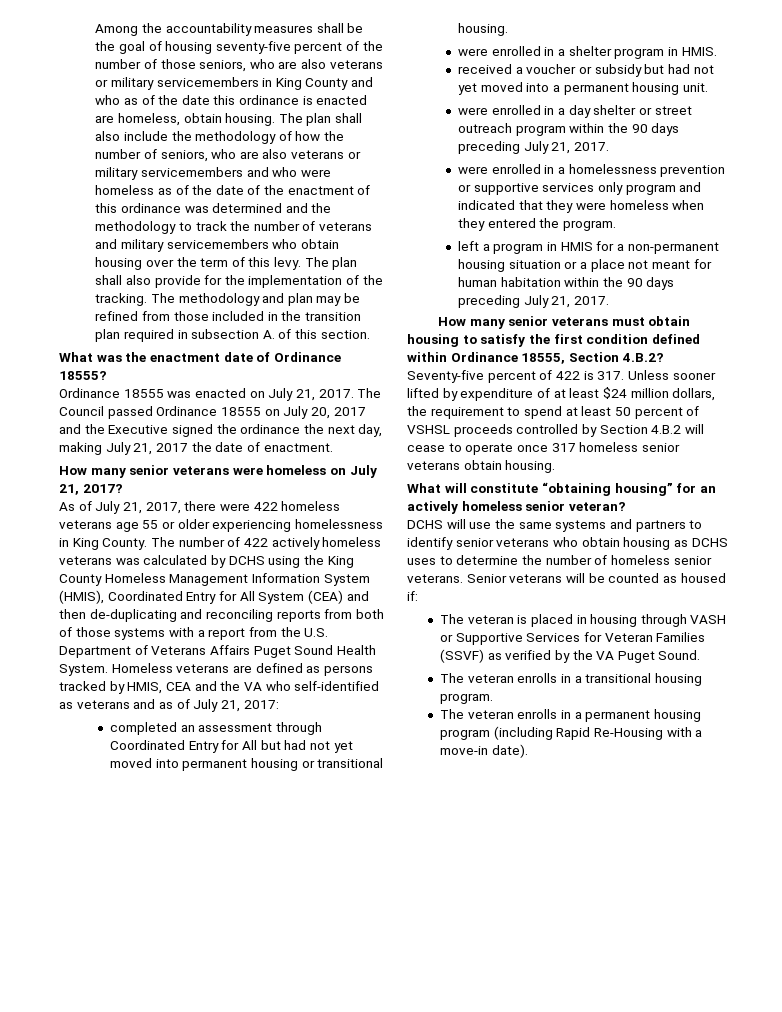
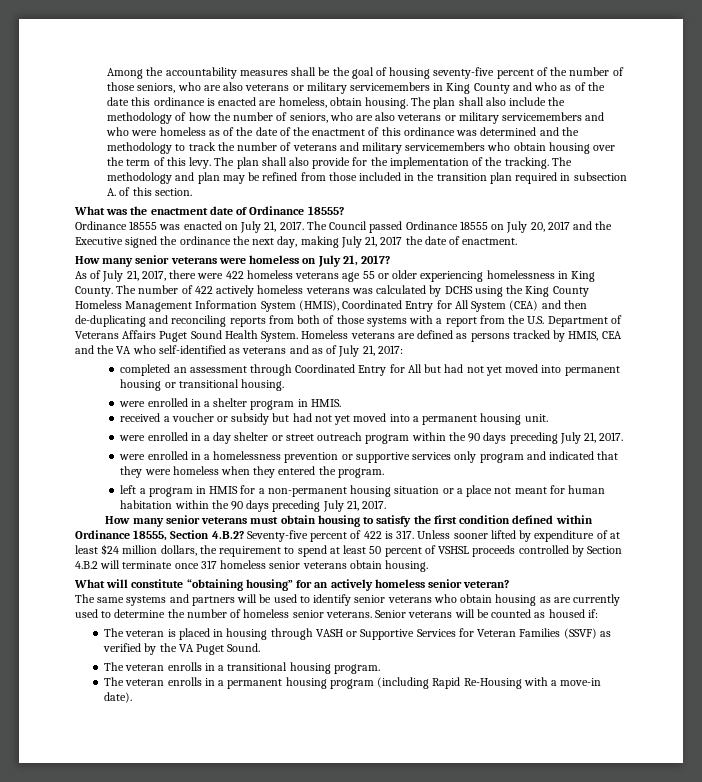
[407,443,514,455] cease to operate -> [122,561,173,569] terminate
[407,519,515,529] DCHS will use the -> [75,594,95,603] The
(686, 526) none -> [237,594,297,603] will be used
[691,538,728,547] [407,558,436,565] DCHS uses -> [553,594,621,606] [75,609,98,618] are currently used

